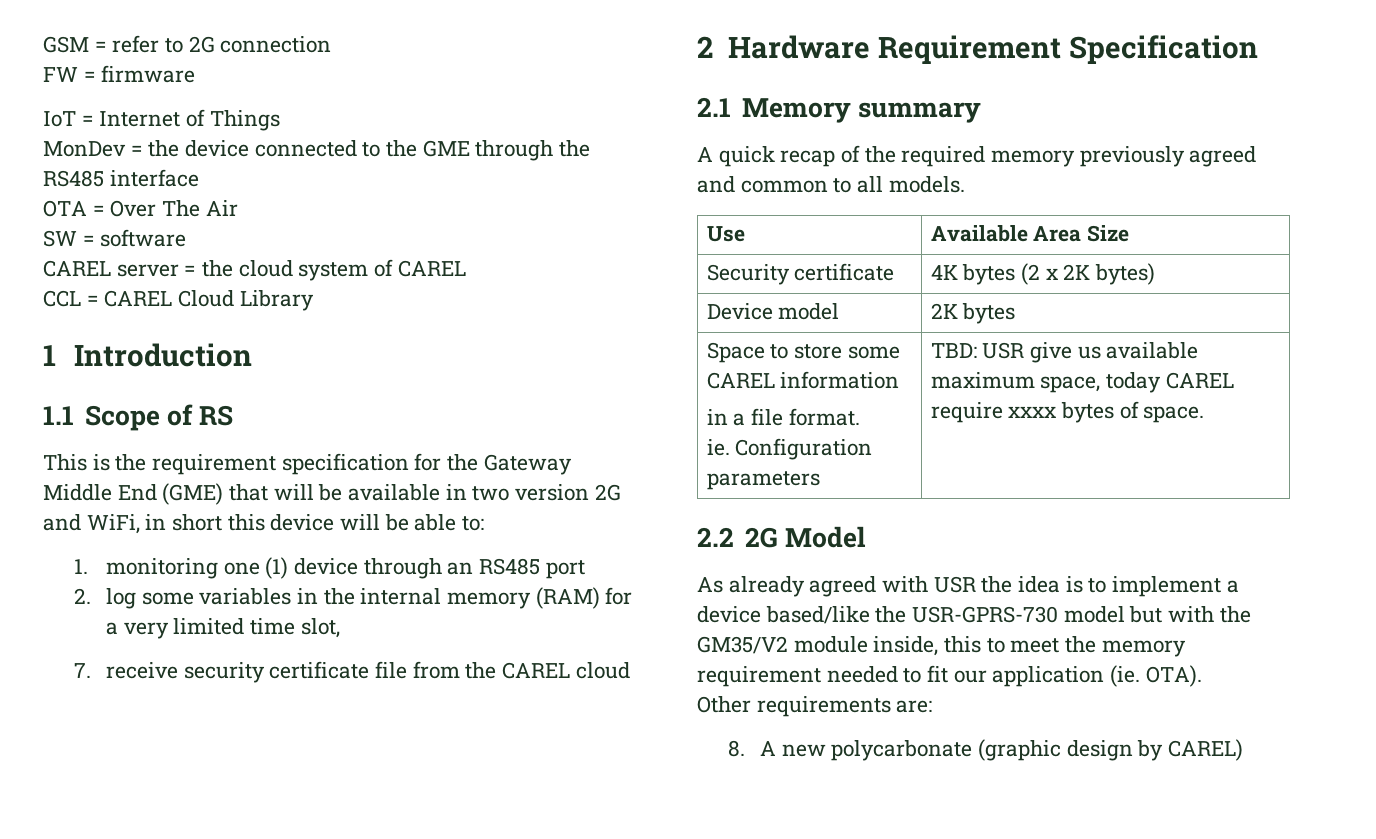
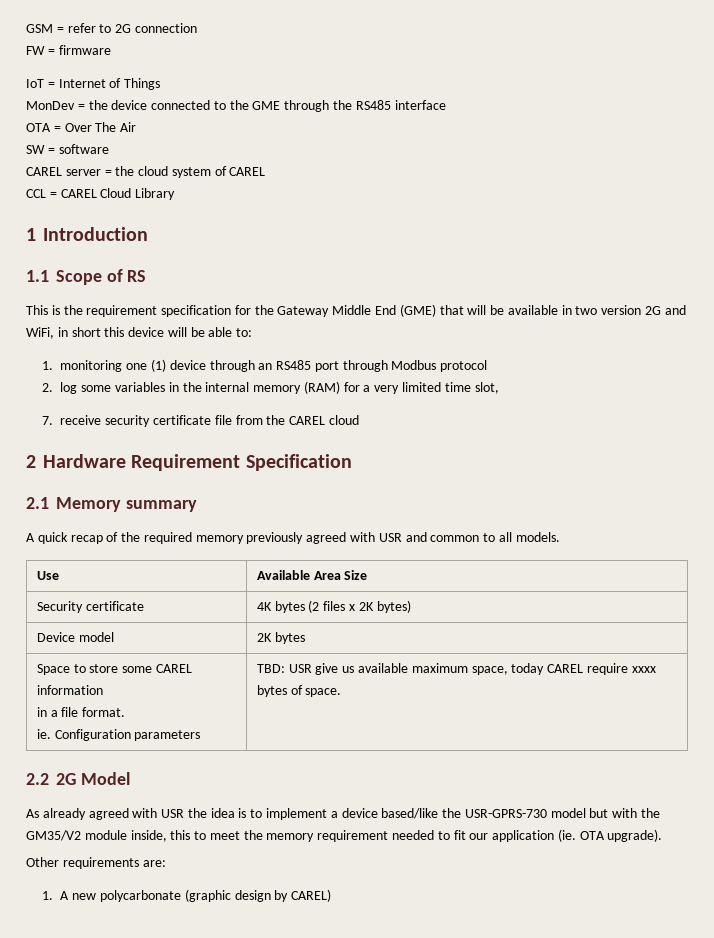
(585, 569) none -> [342,360,488,372] through Modbus protocol
(1257, 156) none -> [350,532,402,542] with USR
(1041, 274) none -> [323,601,346,611] files
[1145,665,1202,687] OTA). -> [579,829,663,842] OTA upgrade).
[728,740,746,757] 8. -> [42,891,54,900] 1.

